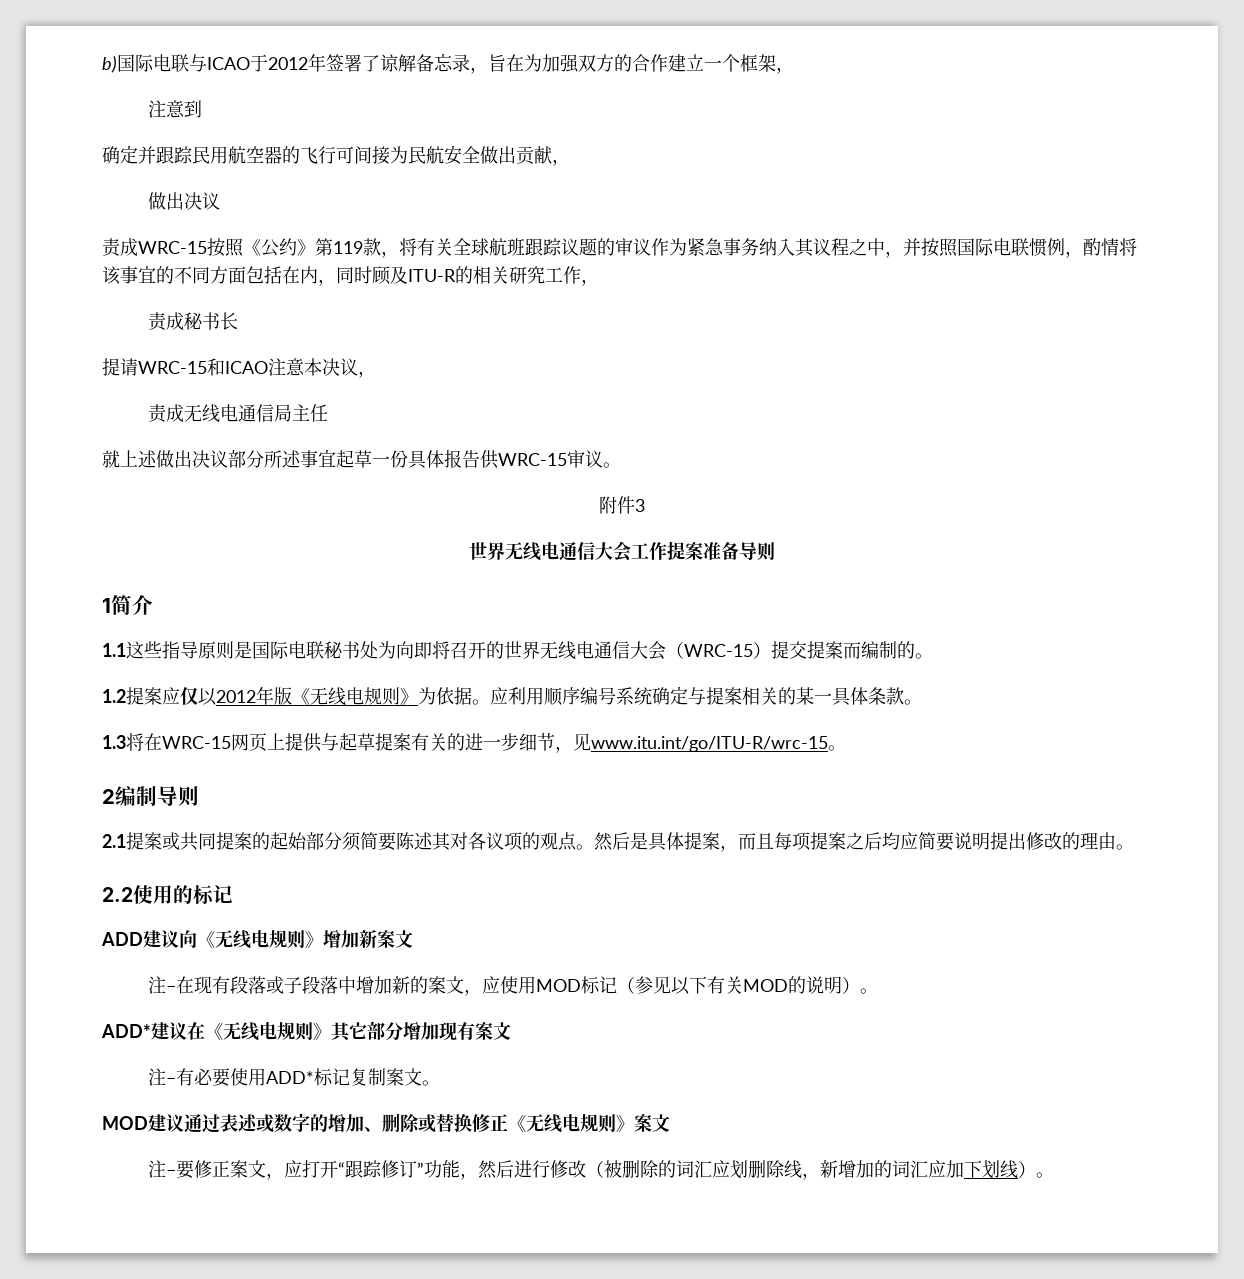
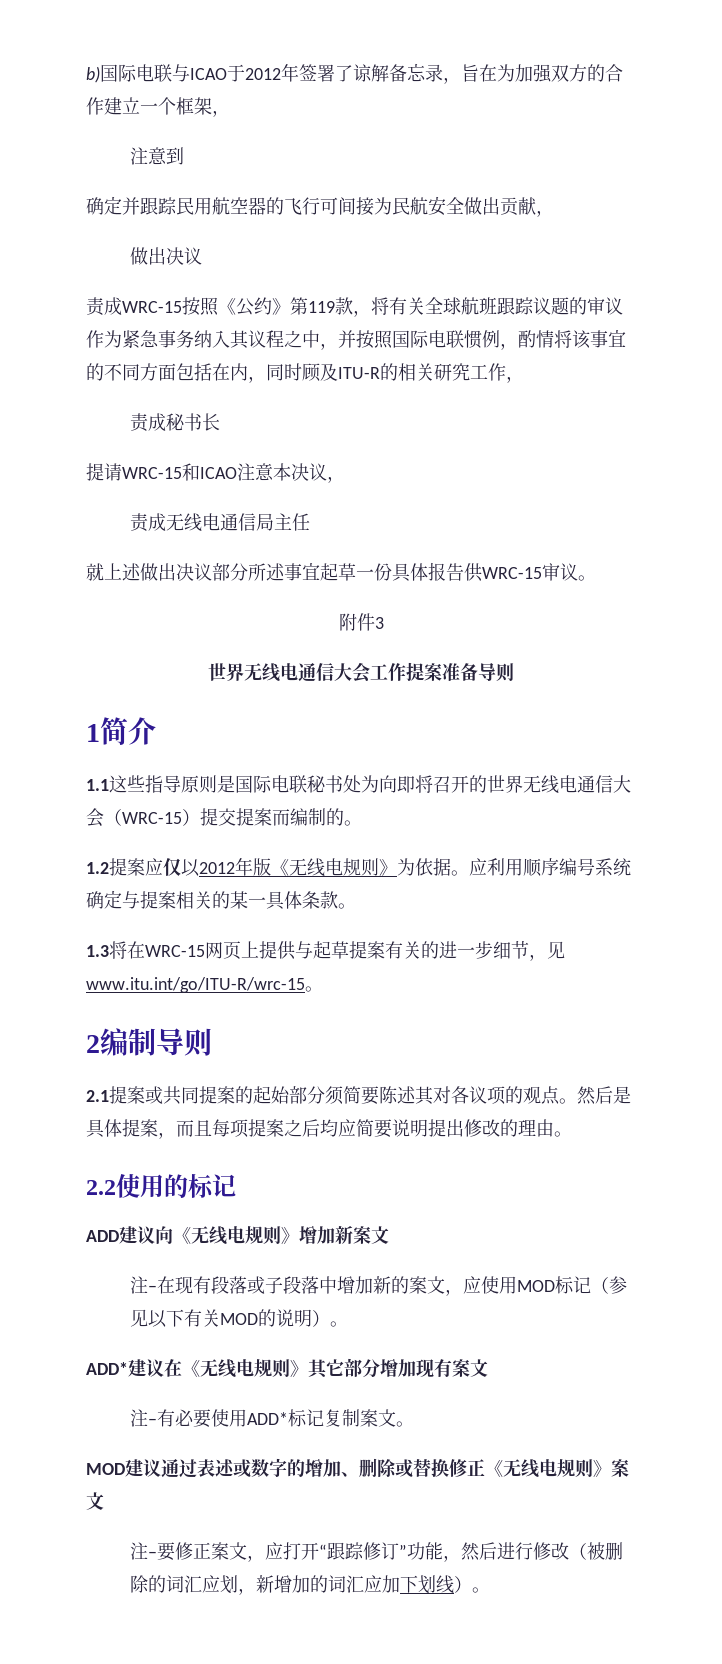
[748,1160,803,1179] 删除线 -> (239, 1584) none

